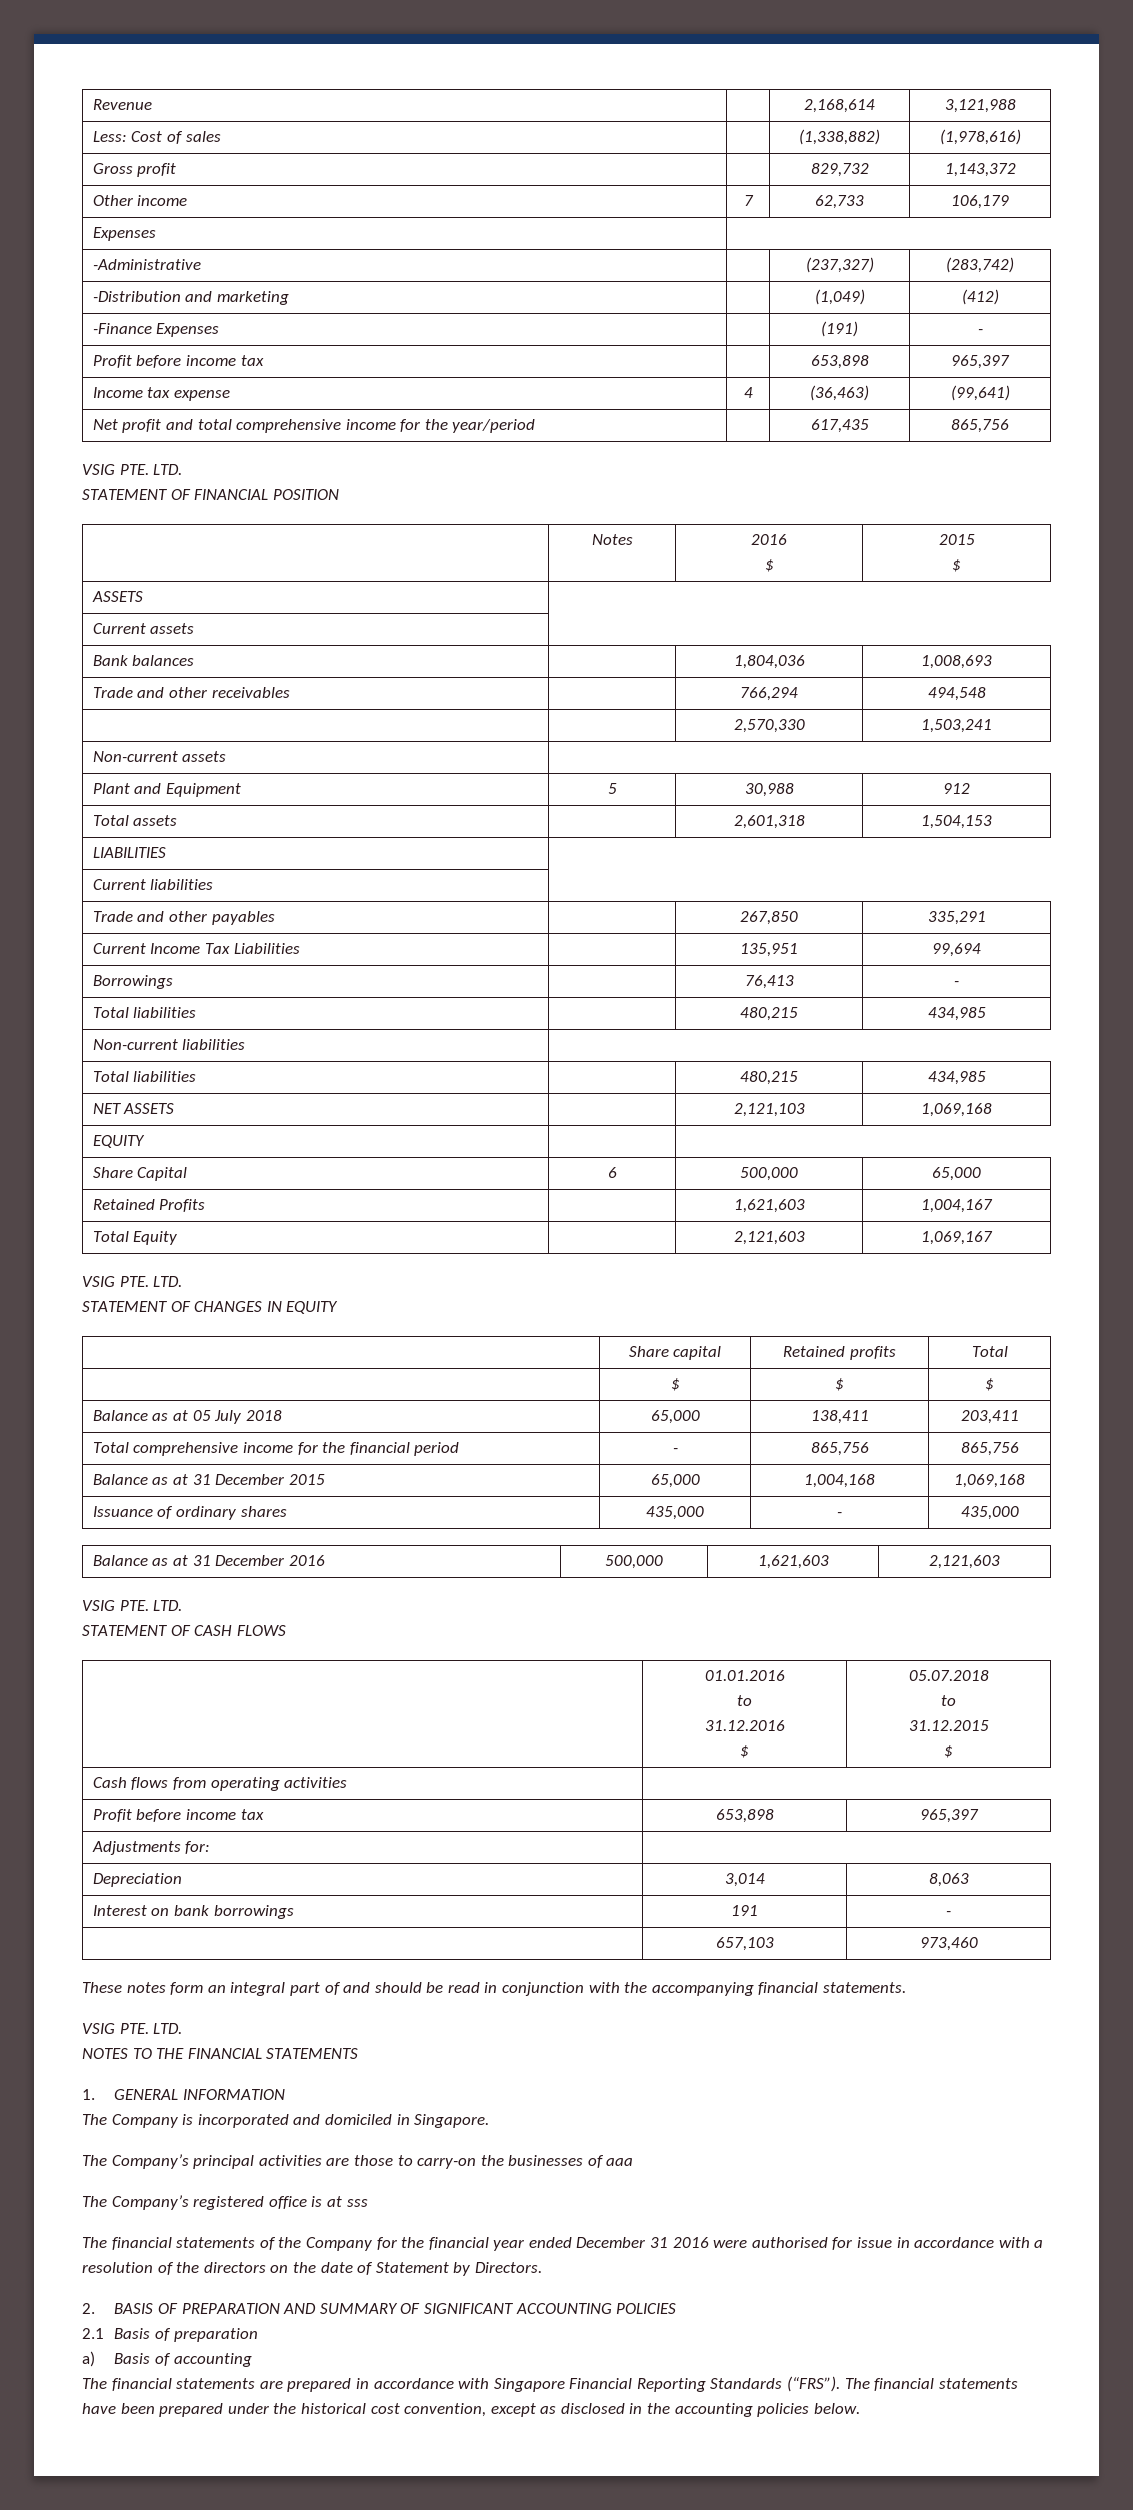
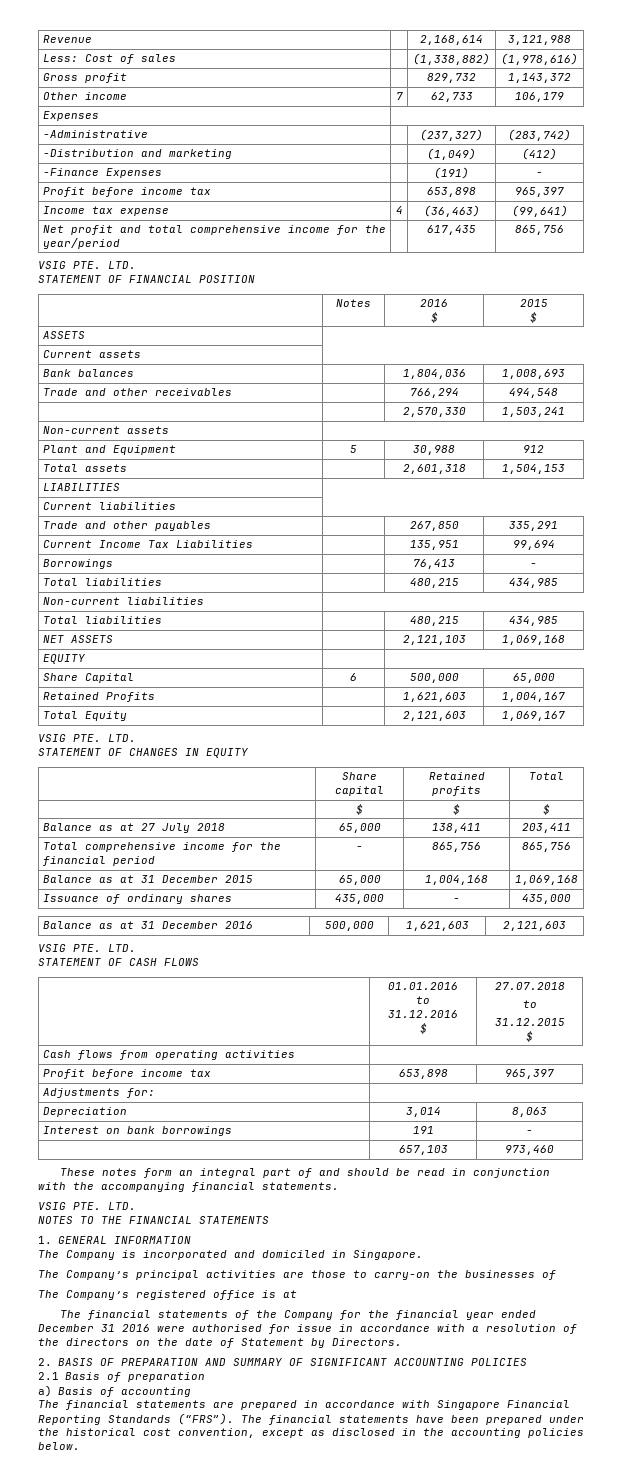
[192,1410,211,1421] 05 -> [140,823,155,831] 27
[908,1670,989,1681] 05.07.2018 -> [494,982,565,990] 27.07.2018
[606,2158,634,2166] aaa -> (556, 1275) none
[346,2199,368,2207] sss -> (297, 1294) none

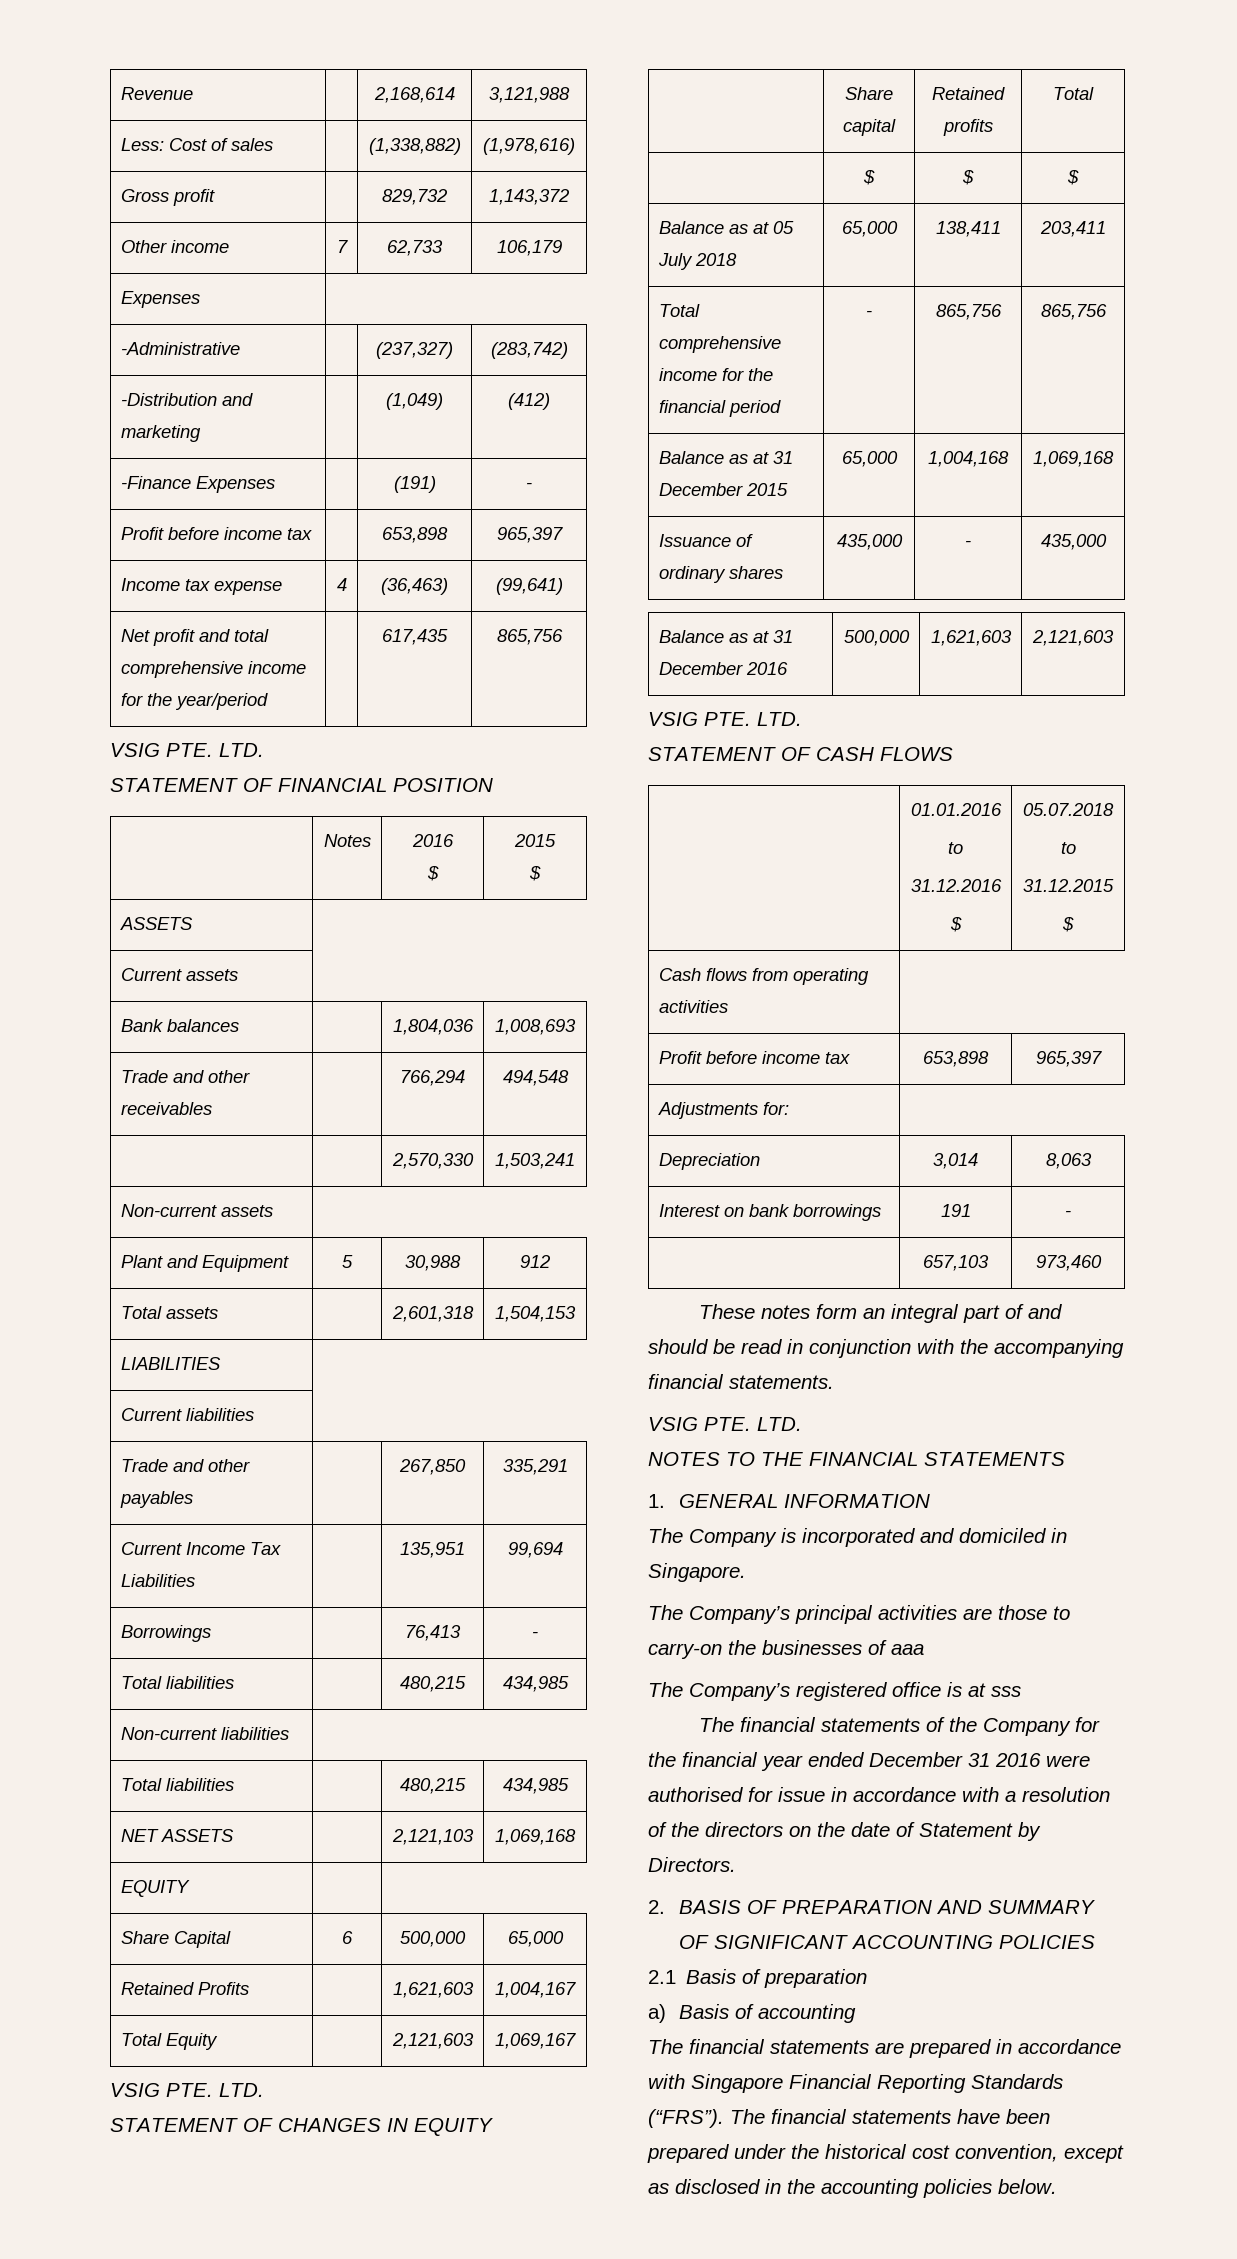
[140,823,155,831] 27 -> [772,221,794,234] 05
[494,982,565,990] 27.07.2018 -> [1023,803,1114,816] 05.07.2018
(556, 1275) none -> [891,1644,924,1655] aaa
(297, 1294) none -> [991,1686,1021,1697] sss

